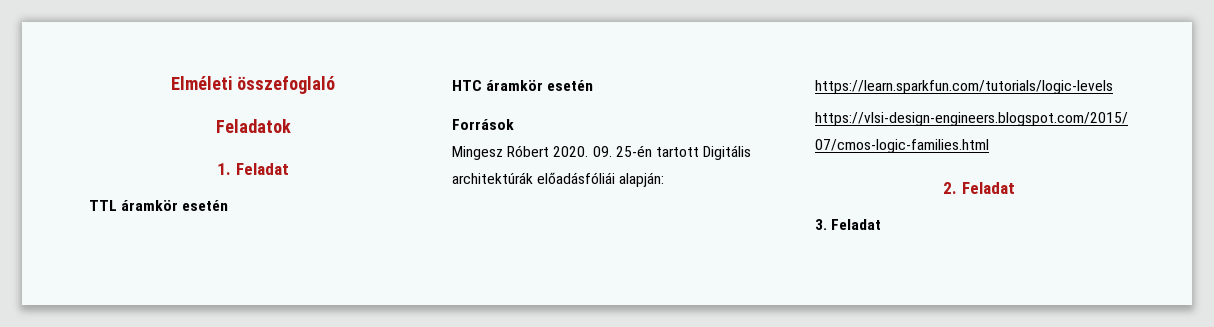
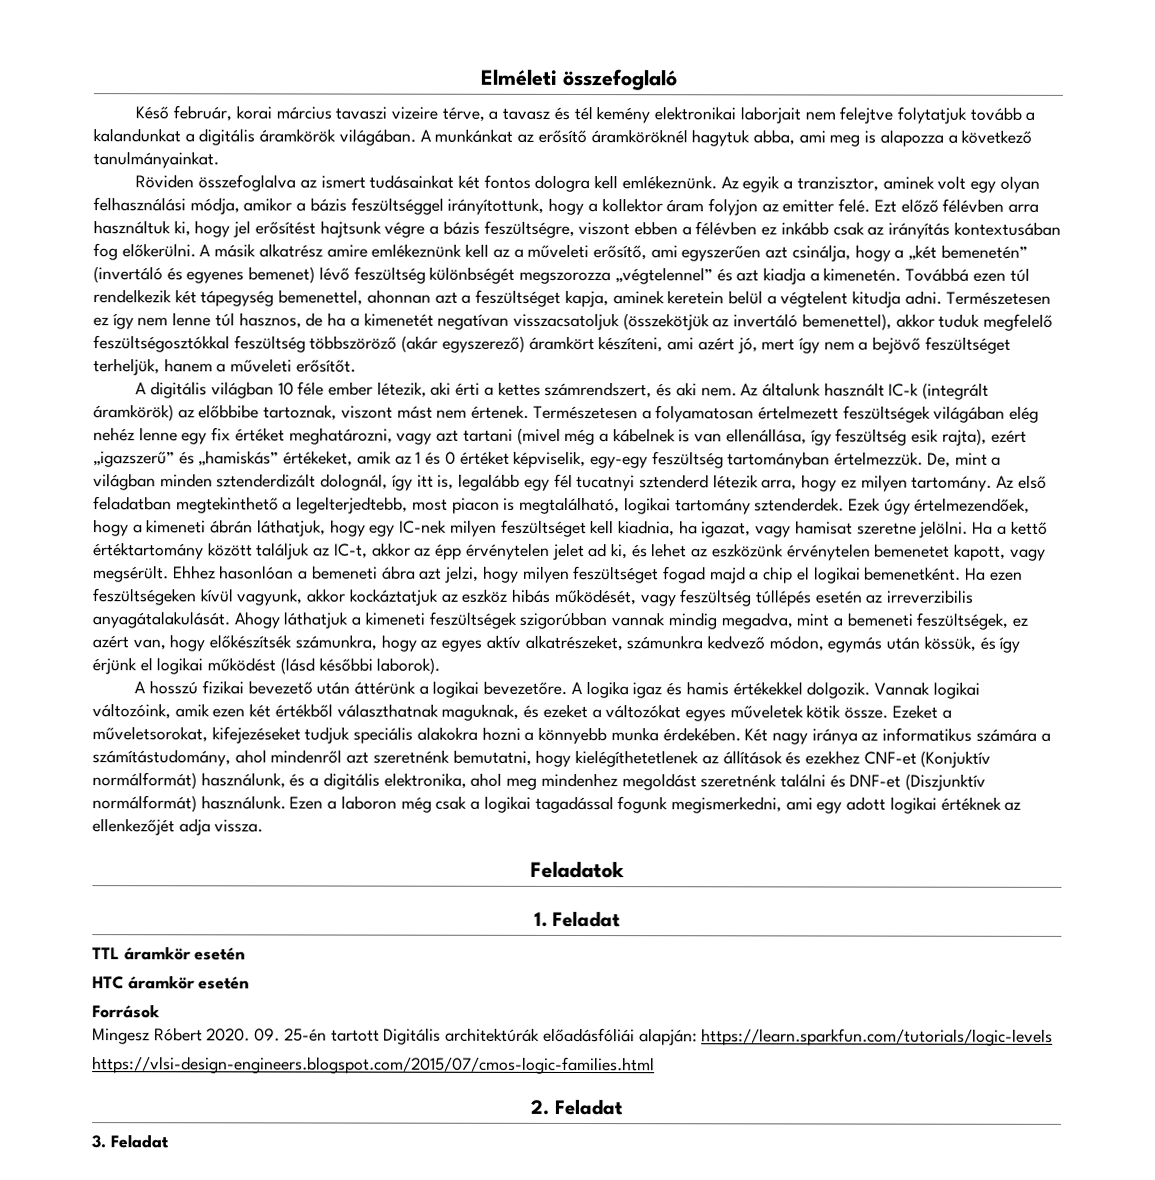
(335, 85) none -> [135,105,1036,124] [93,128,1033,147] [93,151,219,169] [135,174,1040,193] [93,197,1040,216] [93,220,1061,239] [93,243,1028,262] [93,266,1030,285] [93,289,1051,308] [93,312,1054,331] [93,335,1011,354] [93,358,356,376] [135,381,990,400] [93,404,1040,423] [93,427,1027,446] [93,450,1002,469] [93,473,1047,492] [93,496,1031,515] [93,519,1048,538] [93,542,1046,561] [93,565,1023,584] [92,588,975,607] [92,611,1029,630] [92,634,1021,653] [92,657,441,675] [134,680,980,699] [92,703,952,722] [92,726,1051,745] [92,749,992,768] [92,772,987,791] [92,795,1022,814] [92,818,264,836] // Késő február, korai március tavaszi vizeire térve, a tavasz és tél kemény elektronikai laborjait nem felejtve folytatjuk tovább a kalandunkat a digitális áramkörök világában. A munkánkat az erősítő áramköröknél hagytuk abba, ami meg is alapozza a következő tanulmányainkat. // Röviden összefoglalva az ismert tudásainkat két fontos dologra kell emlékeznünk. Az egyik a tranzisztor, aminek volt egy olyan felhasználási módja, amikor a bázis feszültséggel irányítottunk, hogy a kollektor áram folyjon az emitter felé. Ezt előző félévben arra használtuk ki, hogy jel erősítést hajtsunk végre a bázis feszültségre, viszont ebben a félévben ez inkább csak az irányítás kontextusában fog előkerülni. A másik alkatrész amire emlékeznünk kell az a műveleti erősítő, ami egyszerűen azt csinálja, hogy a „két bemenetén” (invertáló és egyenes bemenet) lévő feszültség különbségét megszorozza „végtelennel” és azt kiadja a kimenetén. Továbbá ezen túl rendelkezik két tápegység bemenettel, ahonnan azt a feszültséget kapja, aminek keretein belül a végtelent kitudja adni. Természetesen ez így nem lenne túl hasznos, de ha a kimenetét negatívan visszacsatoljuk (összekötjük az invertáló bemenettel), akkor tuduk megfelelő feszültségosztókkal feszültség többszöröző (akár egyszerező) áramkört készíteni, ami azért jó, mert így nem a bejövő feszültséget terheljük, hanem a műveleti erősítőt. // A digitális világban 10 féle ember létezik, aki érti a kettes számrendszert, és aki nem. Az általunk használt IC-k (integrált áramkörök) az előbbibe tartoznak, viszont mást nem értenek. Természetesen a folyamatosan értelmezett feszültségek világában elég nehéz lenne egy fix értéket meghatározni, vagy azt tartani (mivel még a kábelnek is van ellenállása, így feszültség esik rajta), ezért „igazszerű” és „hamiskás” értékeket, amik az 1 és 0 értéket képviselik, egy-egy feszültség tartományban értelmezzük. De, mint a világban minden sztenderdizált dolognál, így itt is, legalább egy fél tucatnyi sztenderd létezik arra, hogy ez milyen tartomány. Az első feladatban megtekinthető a legelterjedtebb, most piacon is megtalálható, logikai tartomány sztenderdek. Ezek úgy értelmezendőek, hogy a kimeneti ábrán láthatjuk, hogy egy IC-nek milyen feszültséget kell kiadnia, ha igazat, vagy hamisat szeretne jelölni. Ha a kettő értéktartomány között találjuk az IC-t, akkor az épp érvénytelen jelet ad ki, és lehet az eszközünk érvénytelen bemenetet kapott, vagy megsérült. Ehhez hasonlóan a bemeneti ábra azt jelzi, hogy milyen feszültséget fogad majd a chip el logikai bemenetként. Ha ezen feszültségeken kívül vagyunk, akkor kockáztatjuk az eszköz hibás működését, vagy feszültség túllépés esetén az irreverzibilis anyagátalakulását. Ahogy láthatjuk a kimeneti feszültségek szigorúbban vannak mindig megadva, mint a bemeneti feszültségek, ez azért van, hogy előkészítsék számunkra, hogy az egyes aktív alkatrészeket, számunkra kedvező módon, egymás után kössük, és így érjünk el logikai működést (lásd későbbi laborok). // A hosszú fizikai bevezető után áttérünk a logikai bevezetőre. A logika igaz és hamis értékekkel dolgozik. Vannak logikai változóink, amik ezen két értékből választhatnak maguknak, és ezeket a változókat egyes műveletek kötik össze. Ezeket a műveletsorokat, kifejezéseket tudjuk speciális alakokra hozni a könnyebb munka érdekében. Két nagy iránya az informatikus számára a számítástudomány, ahol mindenről azt szeretnénk bemutatni, hogy kielégíthetetlenek az állítások és ezekhez CNF-et (Konjuktív normálformát) használunk, és a digitális elektronika, ahol meg mindenhez megoldást szeretnénk találni és DNF-et (Diszjunktív normálformát) használunk. Ezen a laboron még csak a logikai tagadással fogunk megismerkedni, ami egy adott logikai értéknek az ellenkezőjét adja vissza.

